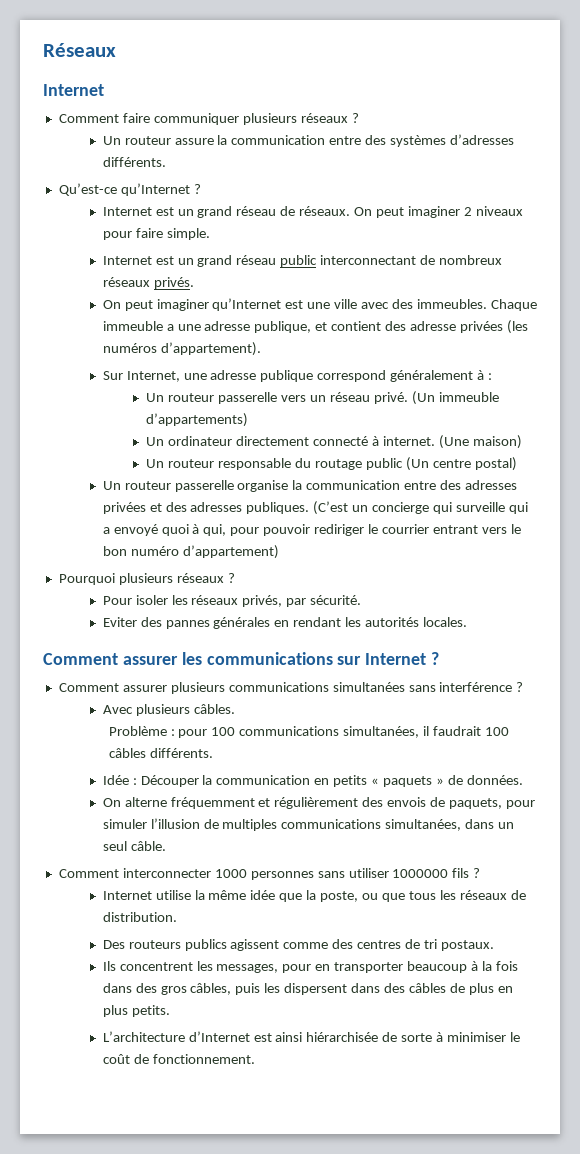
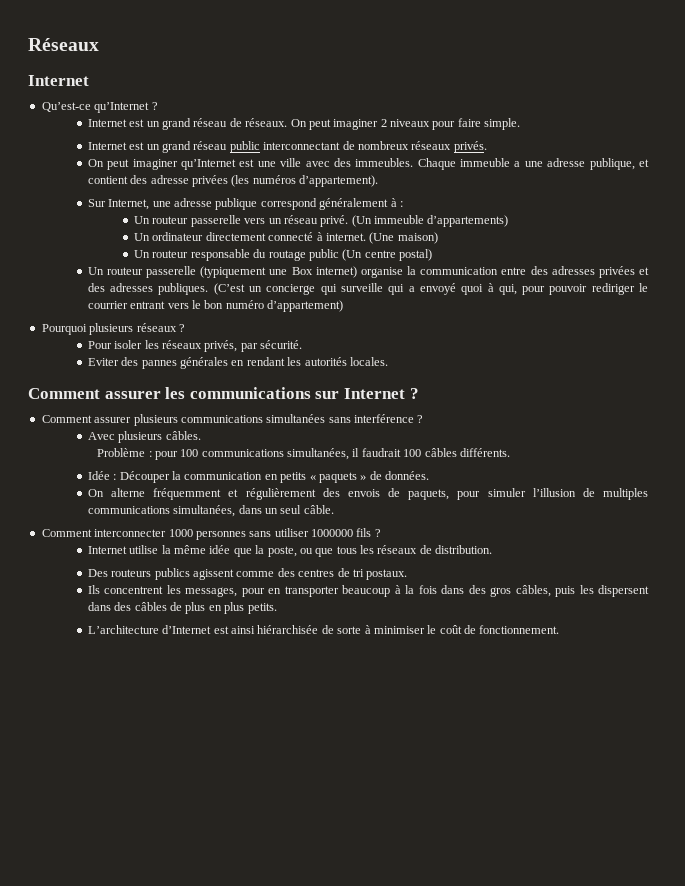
[58,113,359,125] [102,134,515,147] [102,157,166,167] // Comment faire communiquer plusieurs réseaux ? // Un routeur assure la communication entre des systèmes d’adresses différents. -> (89, 80) none
(234, 486) none -> [200,266,357,278] (typiquement une Box internet)

